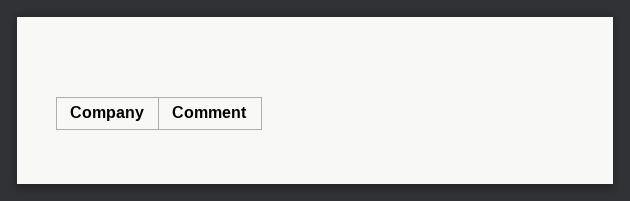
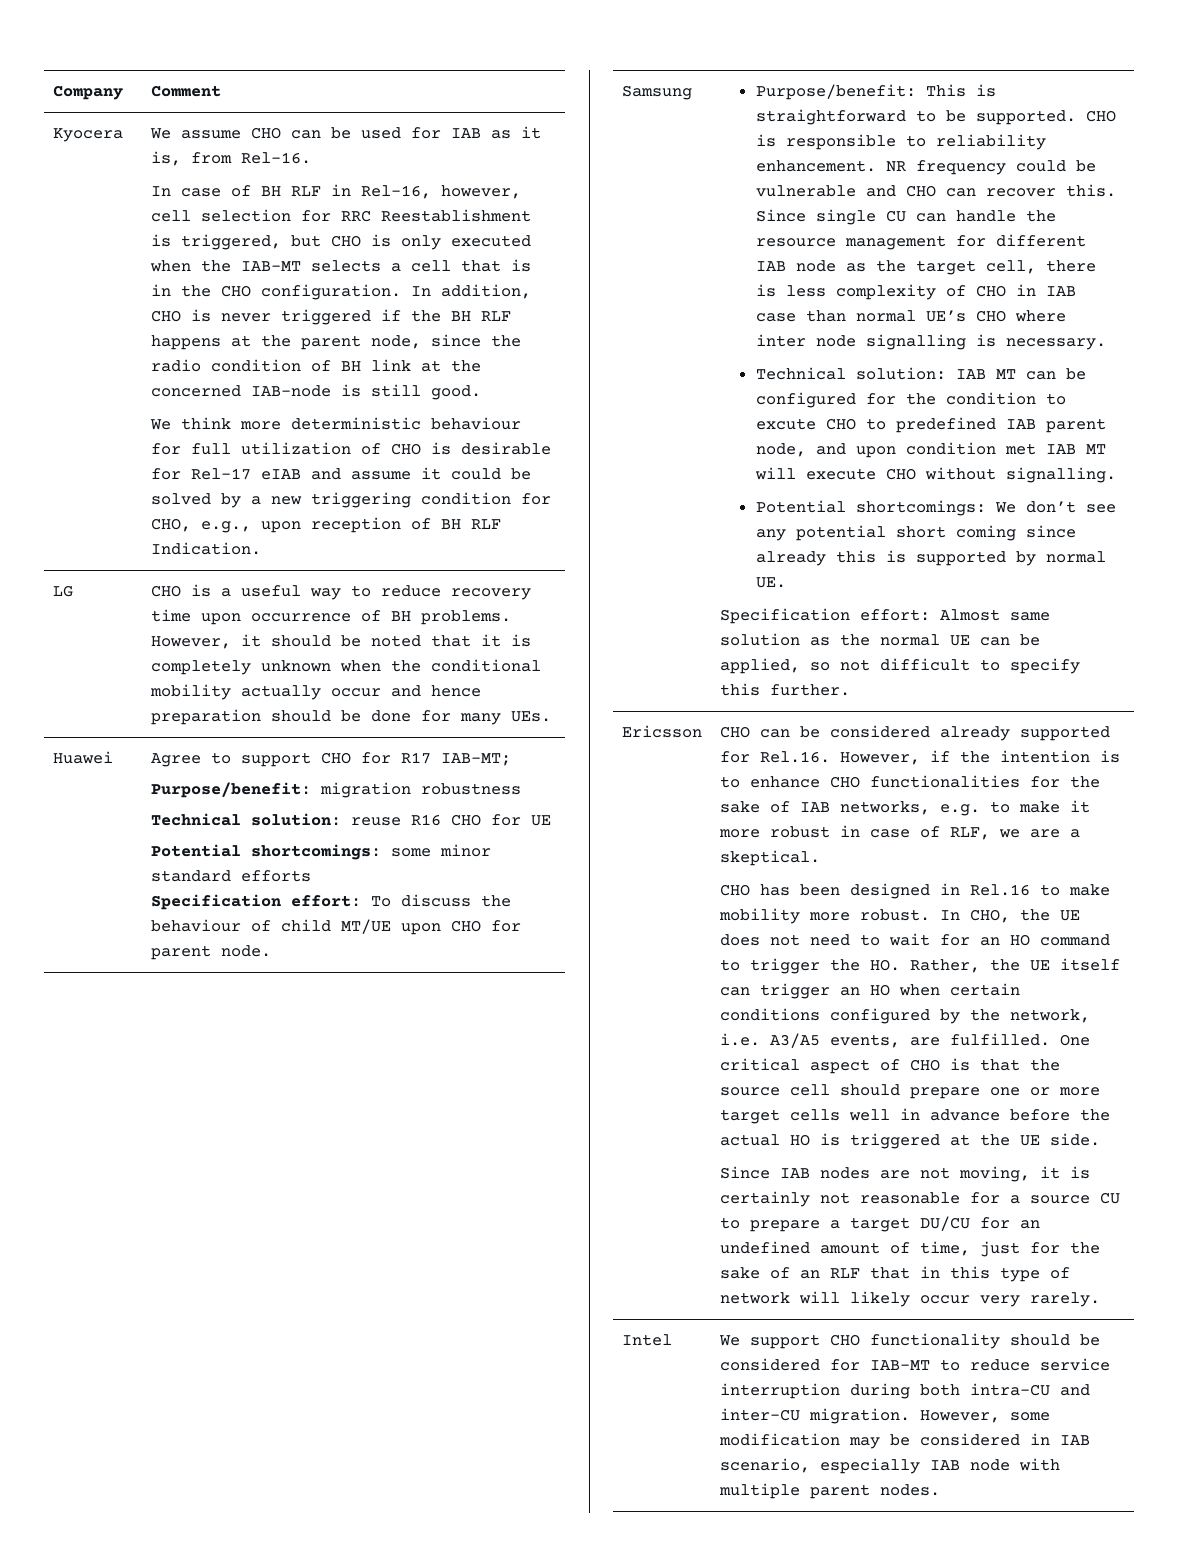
(247, 112) none -> [52,128,123,142] [149,126,541,139] [150,151,311,166] [150,184,521,199] [150,209,531,222] [150,234,531,250] [149,259,531,272] [150,284,531,300] [150,309,511,325] [150,334,521,350] [150,359,481,372] [150,384,481,400] [149,417,521,430] [150,442,551,455] [150,467,531,480] [150,492,551,508] [150,517,501,533] [150,542,261,555] [52,585,73,597] [150,584,531,600] [150,609,511,625] [150,634,531,649] [150,659,541,675] [149,684,481,700] [150,709,551,725] [52,751,113,764] [150,752,511,767] [150,782,521,798] [150,813,551,826] [150,844,491,860] [150,870,311,882] [150,894,511,910] [150,919,521,935] [150,945,271,960] [621,85,692,100] [755,84,996,100] [755,109,1116,125] [755,134,1046,150] [755,160,1096,175] [755,184,1116,197] [755,209,1056,225] [755,234,1086,250] [755,260,1096,275] [755,284,1076,300] [755,310,1066,322] [755,334,1106,350] [755,367,1086,380] [755,392,1066,408] [755,417,1106,433] [755,442,1106,458] [754,467,1116,483] [755,500,1116,516] [755,525,1076,541] [755,550,1106,566] [755,577,786,588] [719,608,1050,624] [719,633,1040,646] [719,658,1080,674] [719,683,850,696] [621,725,702,738] [719,725,1110,741] [719,750,1120,765] [719,775,1100,788] [719,800,1090,816] [718,825,1080,840] [719,850,820,866] [719,883,1110,899] [718,908,1080,924] [719,933,1110,946] [719,958,1120,974] [719,983,1020,999] [719,1008,1090,1024] [719,1033,1090,1048] [719,1058,1060,1074] [719,1084,1100,1099] [719,1108,1110,1124] [719,1133,1100,1149] [719,1166,1090,1182] [719,1191,1120,1207] [719,1216,1040,1232] [719,1241,1100,1257] [719,1266,1070,1282] [719,1291,1100,1307] [621,1334,672,1346] [718,1333,1100,1349] [719,1358,1110,1371] [719,1383,1090,1399] [719,1408,1050,1424] [718,1433,1090,1449] [719,1458,1060,1474] [718,1483,940,1499] // Kyocera | We assume CHO can be used for IAB as it is, from Rel-16. // In case of BH RLF in Rel-16, however, cell selection for RRC Reestablishment is triggered, but CHO is only executed when the IAB-MT selects a cell that is in the CHO configuration. In addition, CHO is never triggered if the BH RLF happens at the parent node, since the radio condition of BH link at the concerned IAB-node is still good. // We think more deterministic behaviour for full utilization of CHO is desirable for Rel-17 eIAB and assume it could be solved by a new triggering condition for CHO, e.g., upon reception of BH RLF Indication. // LG | CHO is a useful way to reduce recovery time upon occurrence of BH problems. However, it should be noted that it is completely unknown when the conditional mobility actually occur and hence preparation should be done for many UEs. // Huawei | Agree to support CHO for R17 IAB-MT; // Purpose/benefit: migration robustness // Technical solution: reuse R16 CHO for UE // Potential shortcomings: some minor standard efforts // Specification effort: To discuss the behaviour of child MT/UE upon CHO for parent node. // Samsung | Purpose/benefit: This is straightforward to be supported. CHO is responsible to reliability enhancement. NR frequency could be vulnerable and CHO can recover this. Since single CU can handle the resource management for different IAB node as the target cell, there is less complexity of CHO in IAB case than normal UE’s CHO where inter node signalling is necessary. // Technical solution: IAB MT can be configured for the condition to excute CHO to predefined IAB parent node, and upon condition met IAB MT will execute CHO without signalling. // Potential shortcomings: We don’t see any potential short coming since already this is supported by normal UE. // Specification effort: Almost same solution as the normal UE can be applied, so not difficult to specify this further. // Ericsson | CHO can be considered already supported for Rel.16. However, if the intention is to enhance CHO functionalities for the sake of IAB networks, e.g. to make it more robust in case of RLF, we are a skeptical. // CHO has been designed in Rel.16 to make mobility more robust. In CHO, the UE does not need to wait for an HO command to trigger the HO. Rather, the UE itself can trigger an HO when certain conditions configured by the network, i.e. A3/A5 events, are fulfilled. One critical aspect of CHO is that the source cell should prepare one or more target cells well in advance before the actual HO is triggered at the UE side. // Since IAB nodes are not moving, it is certainly not reasonable for a source CU to prepare a target DU/CU for an undefined amount of time, just for the sake of an RLF that in this type of network will likely occur very rarely. // Intel | We support CHO functionality should be considered for IAB-MT to reduce service interruption during both intra-CU and inter-CU migration. However, some modification may be considered in IAB scenario, especially IAB node with multiple parent nodes.

